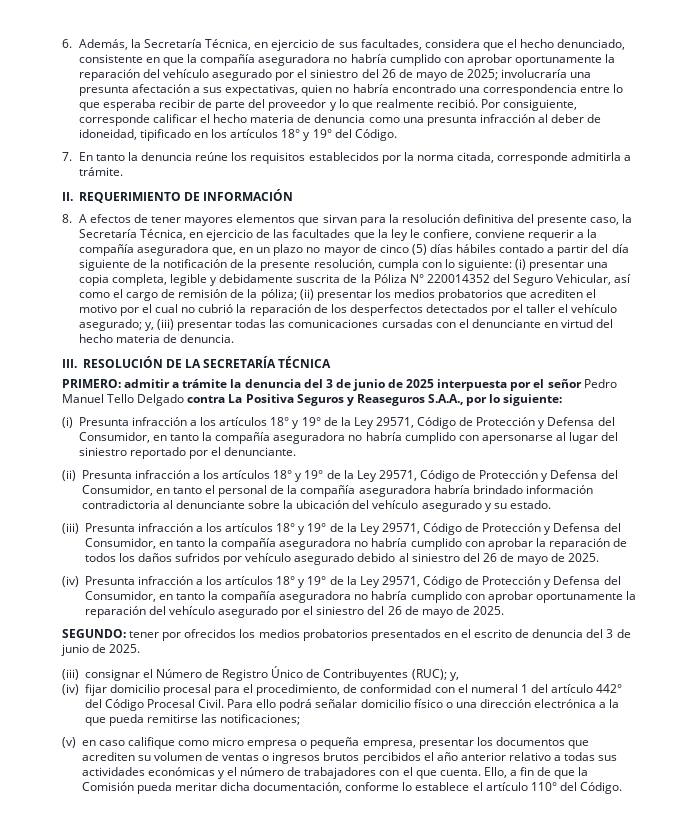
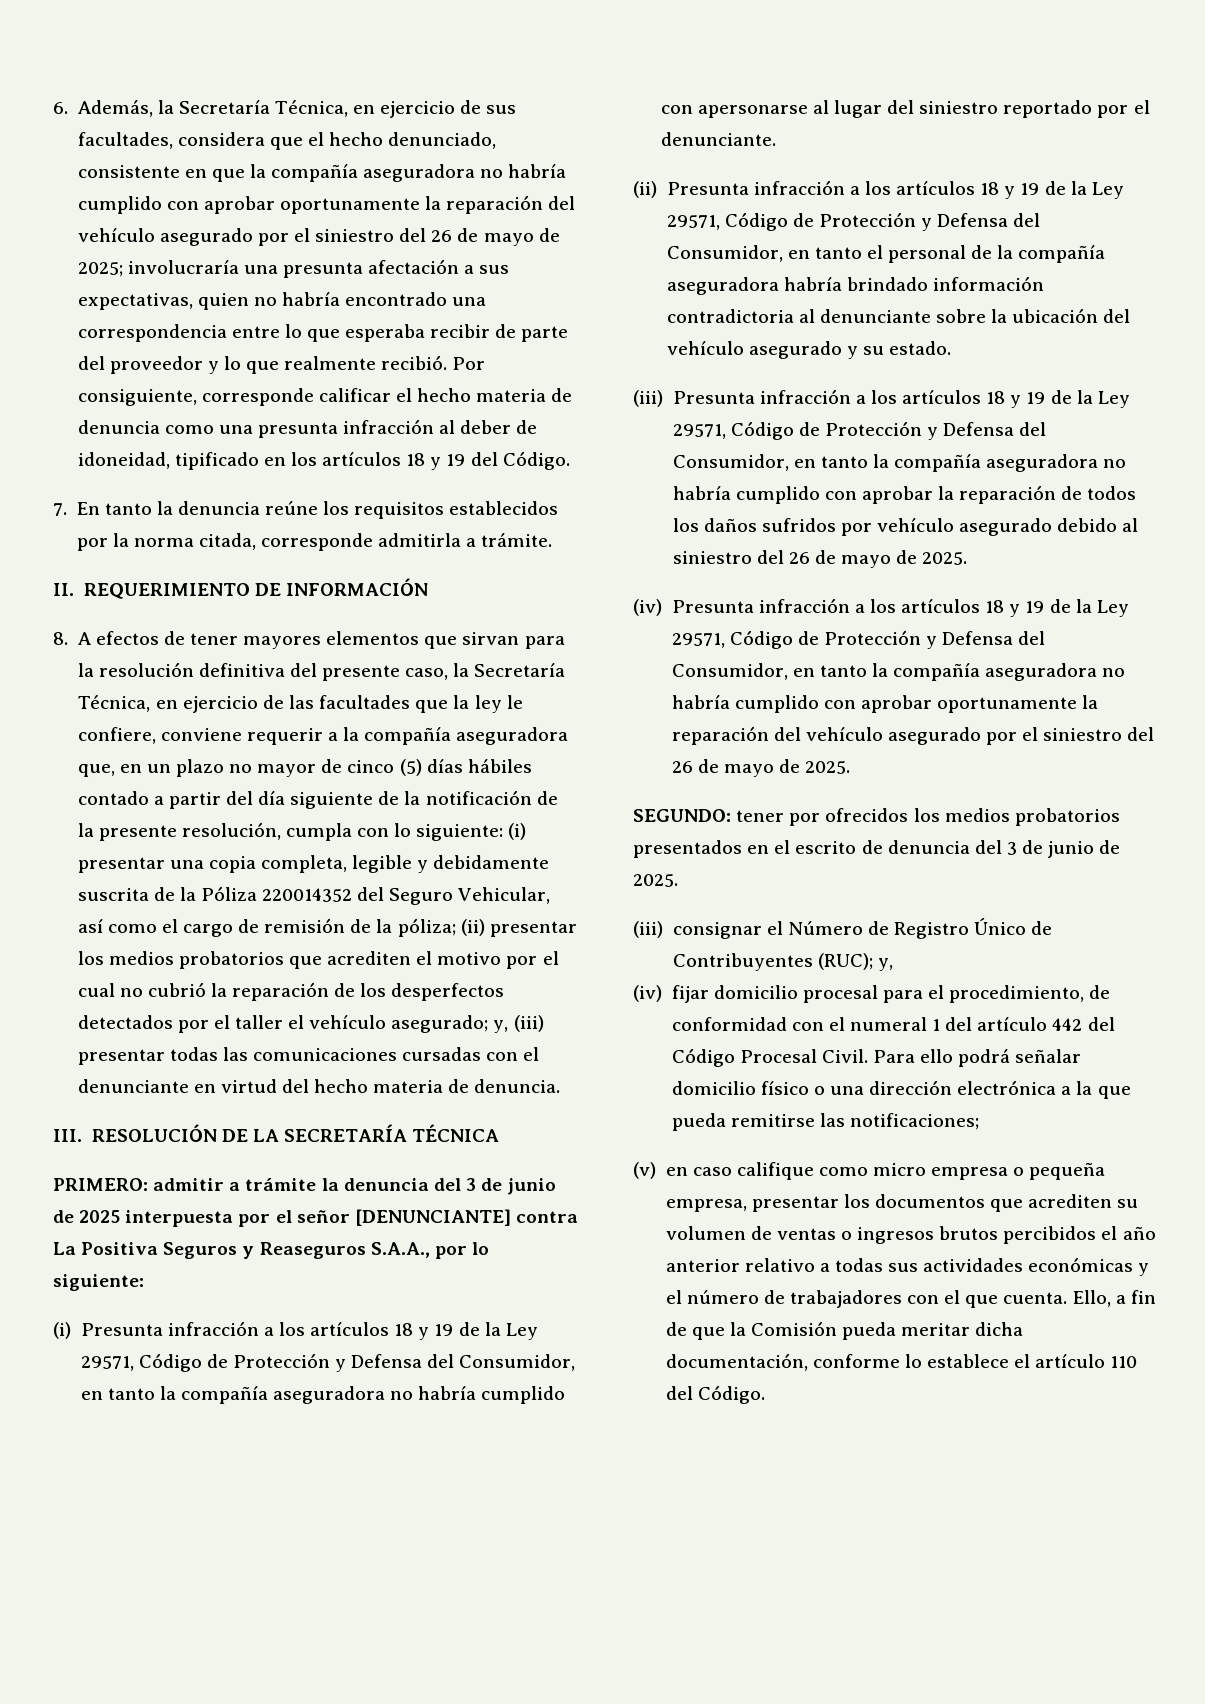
[281,129,332,141] 18° y 19° -> [406,453,466,470] 18 y 19
[409,274,424,283] N° -> (257, 893) none
[583,379,617,388] [62,394,185,406] Pedro Manuel Tello Delgado -> [354,1209,511,1226] [DENUNCIANTE]
[270,417,321,429] 18° y 19° -> [394,1323,454,1340] 18 y 19
[273,470,324,482] 18° y 19° -> [980,182,1040,199] 18 y 19
[276,523,327,535] 18° y 19° -> [986,391,1046,408] 18 y 19
[276,576,327,588] 18° y 19° -> [985,600,1045,617] 18 y 19
[596,684,623,693] 442° -> [1052,1018,1083,1031] 442
[530,782,557,791] 110° -> [1110,1356,1138,1368] 110

